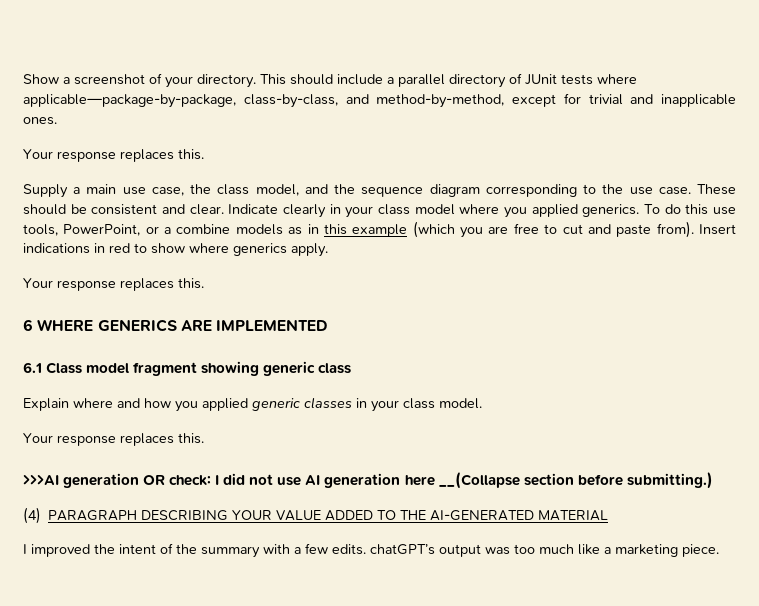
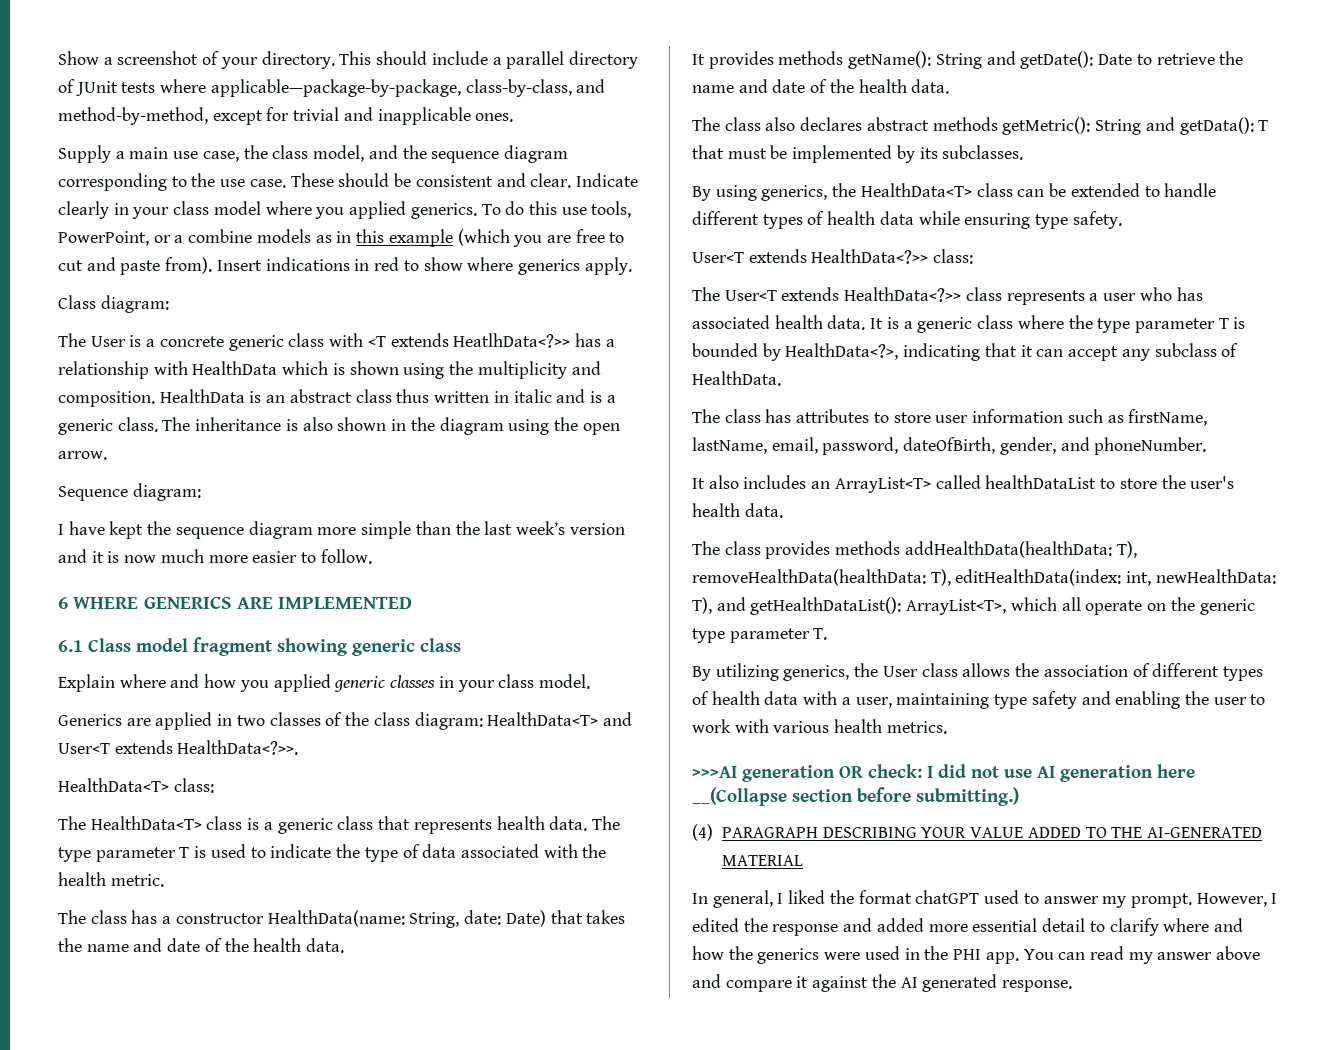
[23,149,204,162] // Your response replaces this. -> (514, 117) none
[23,278,204,291] Your response replaces this. -> [58,295,169,313] [58,333,615,351] [58,361,601,379] [58,389,616,407] [58,417,620,435] [58,451,107,460] [58,483,201,501] [58,521,625,539] [58,549,372,564] Class diagram: // The User is a concrete generic class with <T extends HeatlhData<?>> has a relationship with HealthData which is shown using the multiplicity and composition. HealthData is an abstract class thus written in italic and is a generic class. The inheritance is also shown in the diagram using the open arrow. // Sequence diagram: // I have kept the sequence diagram more simple than the last week’s version and it is now much more easier to follow.
[23,433,204,446] Your response replaces this. -> [58,712,632,730] [58,740,299,755] [58,778,214,793] [58,816,620,834] [58,844,607,862] [58,872,164,887] [58,910,626,928] [58,938,345,953] [692,51,1244,69] [692,79,950,94] [692,117,1269,135] [692,145,1024,163] [692,183,1217,201] [692,211,1122,229] [692,249,974,264] [692,287,1203,305] [692,315,1246,333] [692,343,1239,361] [692,371,781,386] [692,409,1208,426] [692,437,1207,455] [692,475,1235,493] [692,503,783,518] [692,541,1137,559] [692,569,1276,586] [692,597,1255,615] [692,628,828,643] [692,663,1263,681] [692,691,1266,709] [692,719,947,734] Generics are applied in two classes of the class diagram: HealthData<T> and User<T extends HealthData<?>>. // HealthData<T> class: // The HealthData<T> class is a generic class that represents health data. The type parameter T is used to indicate the type of data associated with the health metric. // The class has a constructor HealthData(name: String, date: Date) that takes the name and date of the health data. // It provides methods getName(): String and getDate(): Date to retrieve the name and date of the health data. // The class also declares abstract methods getMetric(): String and getData(): T that must be implemented by its subclasses. // By using generics, the HealthData<T> class can be extended to handle different types of health data while ensuring type safety. // User<T extends HealthData<?>> class: // The User<T extends HealthData<?>> class represents a user who has associated health data. It is a generic class where the type parameter T is bounded by HealthData<?>, indicating that it can accept any subclass of HealthData. // The class has attributes to store user information such as firstName, lastName, email, password, dateOfBirth, gender, and phoneNumber. // It also includes an ArrayList<T> called healthDataList to store the user's health data. // The class provides methods addHealthData(healthData: T), removeHealthData(healthData: T), editHealthData(index: int, newHealthData: T), and getHealthDataList(): ArrayList<T>, which all operate on the generic type parameter T. // By utilizing generics, the User class allows the association of different types of health data with a user, maintaining type safety and enabling the user to work with various health metrics.
[23,543,719,558] I improved the intent of the summary with a few edits. chatGPT’s output was too much like a marketing piece. -> [692,890,1278,908] [692,918,1243,936] [692,946,1261,964] [692,974,1073,992] In general, I liked the format chatGPT used to answer my prompt. However, I edited the response and added more essential detail to clarify where and how the generics were used in the PHI app. You can read my answer above and compare it against the AI generated response.

